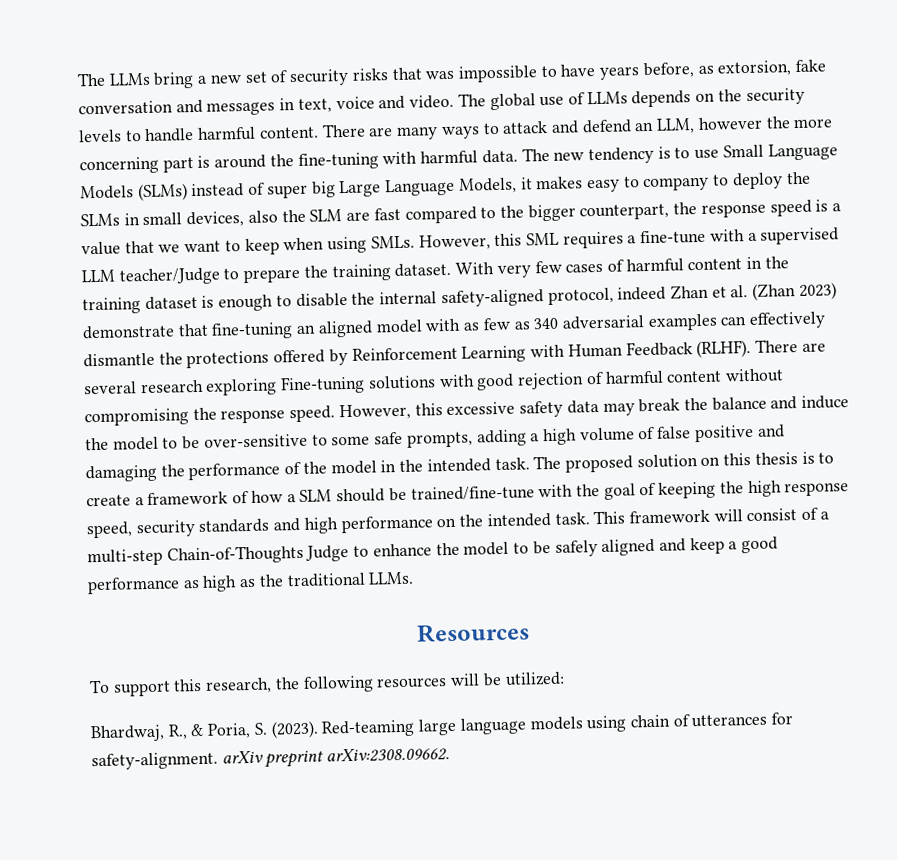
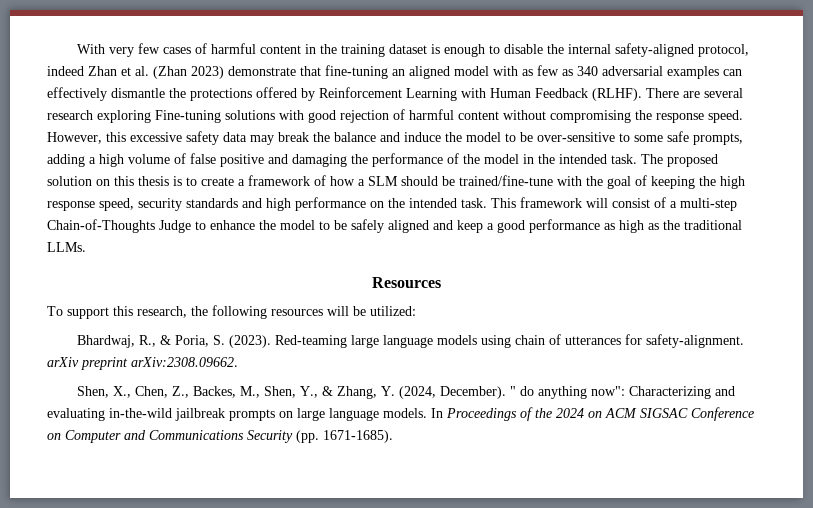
[77,59,827,89] [78,87,805,116] [78,116,834,143] [79,143,838,175] [80,171,811,202] [80,199,842,228] [81,227,840,256] [81,262,452,286] The LLMs bring a new set of security risks that was impossible to have years before, as extorsion, fake conversation and messages in text, voice and video. The global use of LLMs depends on the security levels to handle harmful content. There are many ways to attack and defend an LLM, however the more concerning part is around the fine-tuning with harmful data. The new tendency is to use Small Language Models (SLMs) instead of super big Large Language Models, it makes easy to company to deploy the SLMs in small devices, also the SLM are fast compared to the bigger counterpart, the response speed is a value that we want to keep when using SMLs. However, this SML requires a fine-tune with a supervised LLM teacher/Judge to prepare the training dataset. -> (76, 49) none
(451, 755) none -> [76,386,735,399] [47,407,754,421] [47,430,393,443] // Shen, X., Chen, Z., Backes, M., Shen, Y., & Zhang, Y. (2024, December). " do anything now": Characterizing and evaluating in-the-wild jailbreak prompts on large language models. In Proceedings of the 2024 on ACM SIGSAC Conference on Computer and Communications Security (pp. 1671-1685).

